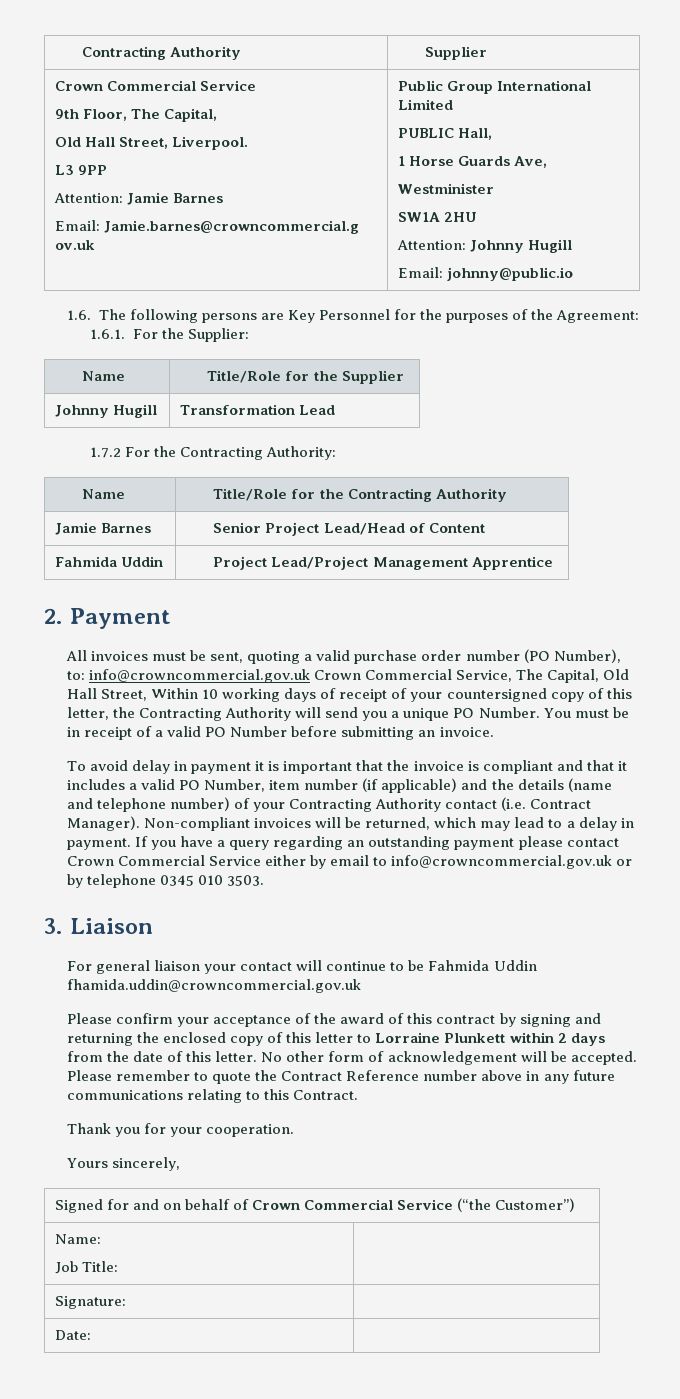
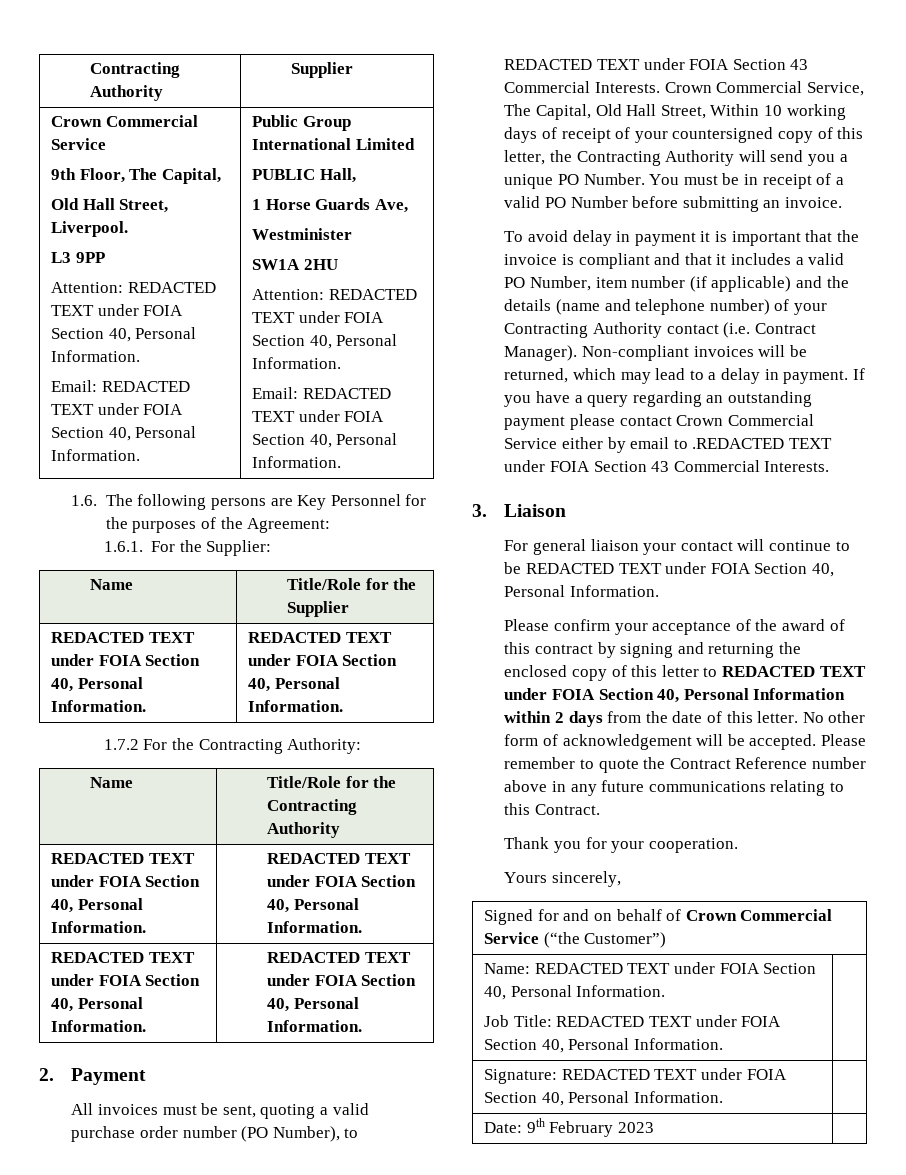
[126,192,223,205] [54,220,359,234] [54,240,95,250] Jamie Barnes // Email: Jamie.barnes@crowncommercial.g ov.uk -> [127,282,216,293] [51,304,184,316] [51,327,197,342] [51,350,141,362] [51,380,190,392] [51,403,184,415] [51,426,197,441] [51,449,141,461] REDACTED TEXT under FOIA Section 40, Personal Information. // Email: REDACTED TEXT under FOIA Section 40, Personal Information.
[469,239,572,253] [397,267,573,281] Johnny Hugill // Email: johnny@public.io -> [328,289,417,300] [252,311,385,323] [252,334,398,349] [252,357,342,369] [252,387,391,399] [252,410,385,422] [252,433,398,448] [252,456,342,468] REDACTED TEXT under FOIA Section 40, Personal Information. // Email: REDACTED TEXT under FOIA Section 40, Personal Information.
[54,404,157,418] [179,404,335,415] Johnny Hugill | Transformation Lead -> [51,632,195,643] [51,654,201,666] [51,677,143,692] [51,700,147,712] [248,632,392,643] [248,654,398,666] [248,677,340,692] [248,700,344,712] REDACTED TEXT under FOIA Section 40, Personal Information. | REDACTED TEXT under FOIA Section 40, Personal Information.
[54,522,151,535] [213,522,485,536] [54,556,163,567] [213,556,553,570] Jamie Barnes | Senior Project Lead/Head of Content // Fahmida Uddin | Project Lead/Project Management Apprentice -> [51,853,195,864] [51,875,201,887] [51,898,143,913] [51,921,147,933] [267,853,411,864] [267,875,417,887] [267,898,359,913] [267,921,363,933] [51,952,195,963] [51,974,201,986] [51,997,143,1012] [51,1020,147,1032] [267,952,411,963] [267,974,417,986] [267,997,359,1012] [267,1020,363,1032] REDACTED TEXT under FOIA Section 40, Personal Information. | REDACTED TEXT under FOIA Section 40, Personal Information. // REDACTED TEXT under FOIA Section 40, Personal Information. | REDACTED TEXT under FOIA Section 40, Personal Information.
[67,669,311,683] to: info@crowncommercial.gov.uk -> [344,1128,359,1138] [504,58,809,70] [504,81,660,93] to REDACTED TEXT under FOIA Section 43 Commercial Interests.
[391,855,633,869] [67,874,265,888] info@crowncommercial.gov.uk or by telephone 0345 010 3503. -> [692,438,832,449] [504,460,830,472] .REDACTED TEXT under FOIA Section 43 Commercial Interests.
[428,960,537,971] [67,979,362,993] Fahmida Uddin fhamida.uddin@crowncommercial.gov.uk -> [525,562,834,577] [504,585,659,597] REDACTED TEXT under FOIA Section 40, Personal Information.
[375,1032,506,1043] Lorraine Plunkett -> [721,666,866,677] [504,688,846,703] REDACTED TEXT under FOIA Section 40, Personal Information
[54,1261,118,1274] [54,1296,126,1309] [54,1330,91,1340] // Job Title: | // Signature: | // Date: -> [534,962,817,974] [484,985,666,1000] [484,1015,782,1027] [484,1038,724,1053] [484,1068,787,1084] [484,1091,724,1106] [484,1118,655,1137] REDACTED TEXT under FOIA Section 40, Personal Information. // Job Title: REDACTED TEXT under FOIA Section 40, Personal Information. | // Signature: REDACTED TEXT under FOIA Section 40, Personal Information. | // Date: 9th February 2023

